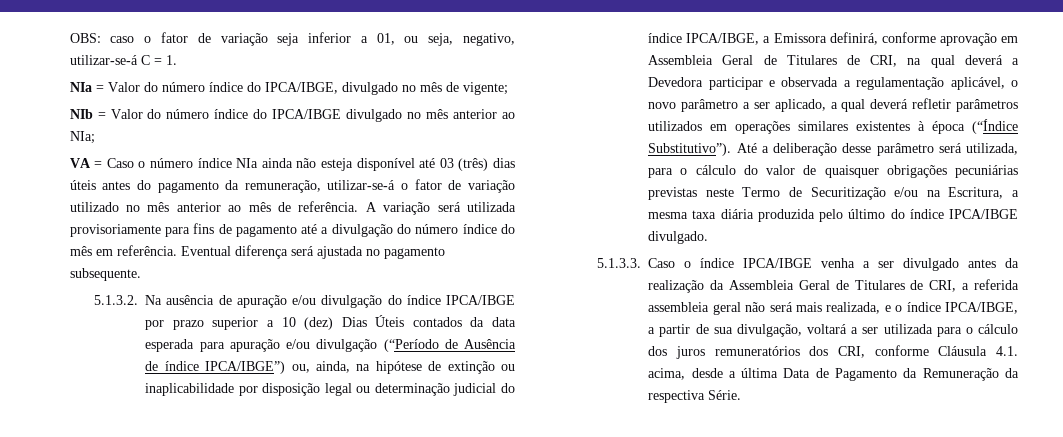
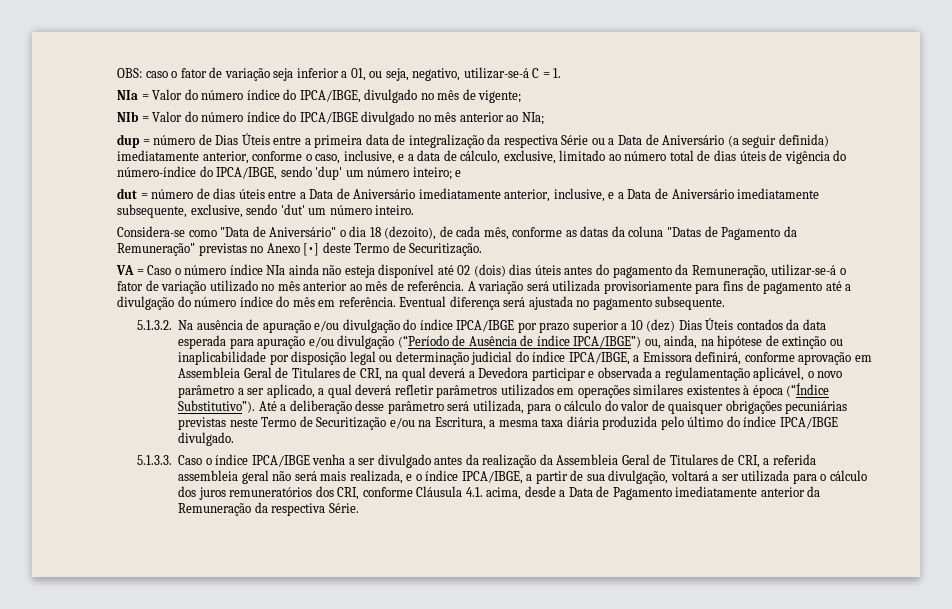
(95, 137) none -> [117,133,829,148] [117,150,847,164] [117,166,462,180] [117,188,820,202] [117,204,415,218] [117,226,797,240] [117,242,483,256] // dup = número de Dias Úteis entre a primeira data de integralização da respectiva Série ou a Data de Aniversário (a seguir definida) imediatamente anterior, conforme o caso, inclusive, e a data de cálculo, exclusive, limitado ao número total de dias úteis de vigência do número-índice do IPCA/IBGE, sendo 'dup' um número inteiro; e // dut = número de dias úteis entre a Data de Aniversário imediatamente anterior, inclusive, e a Data de Aniversário imediatamente subsequente, exclusive, sendo 'dut' um número inteiro. // Considera-se como "Data de Aniversário" o dia 18 (dezoito), de cada mês, conforme as datas da coluna "Datas de Pagamento da Remuneração" previstas no Anexo [•] deste Termo de Securitização.
[439,158,489,171] 03 (três) -> [457,264,506,277] 02 (dois)
[244,180,321,193] remuneração, -> [691,265,768,278] Remuneração,
[741,368,779,378] última -> (566, 493) none
(898, 374) none -> [675,486,805,497] imediatamente anterior

